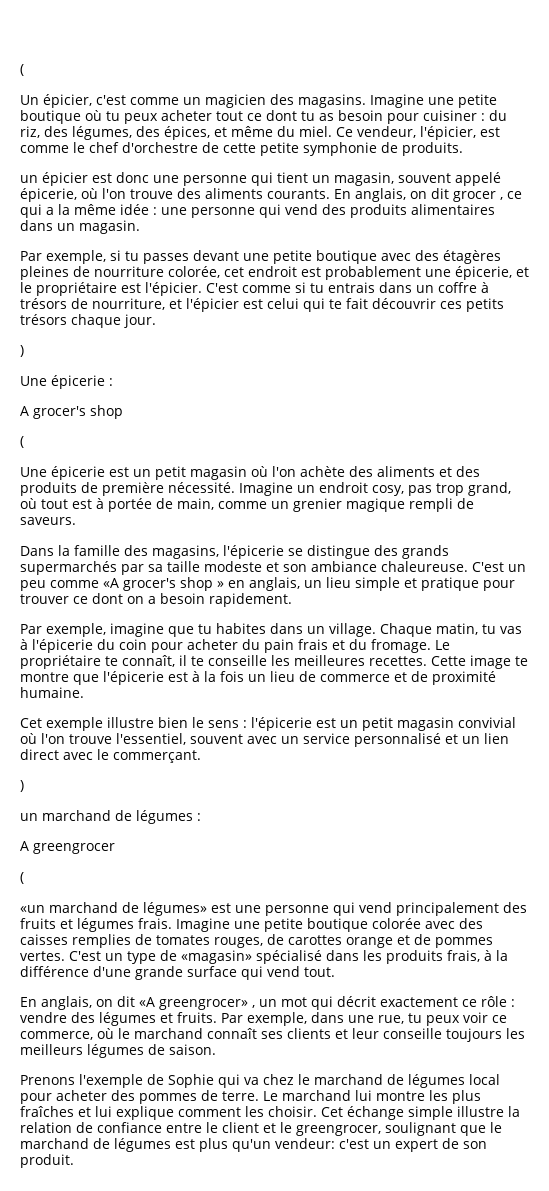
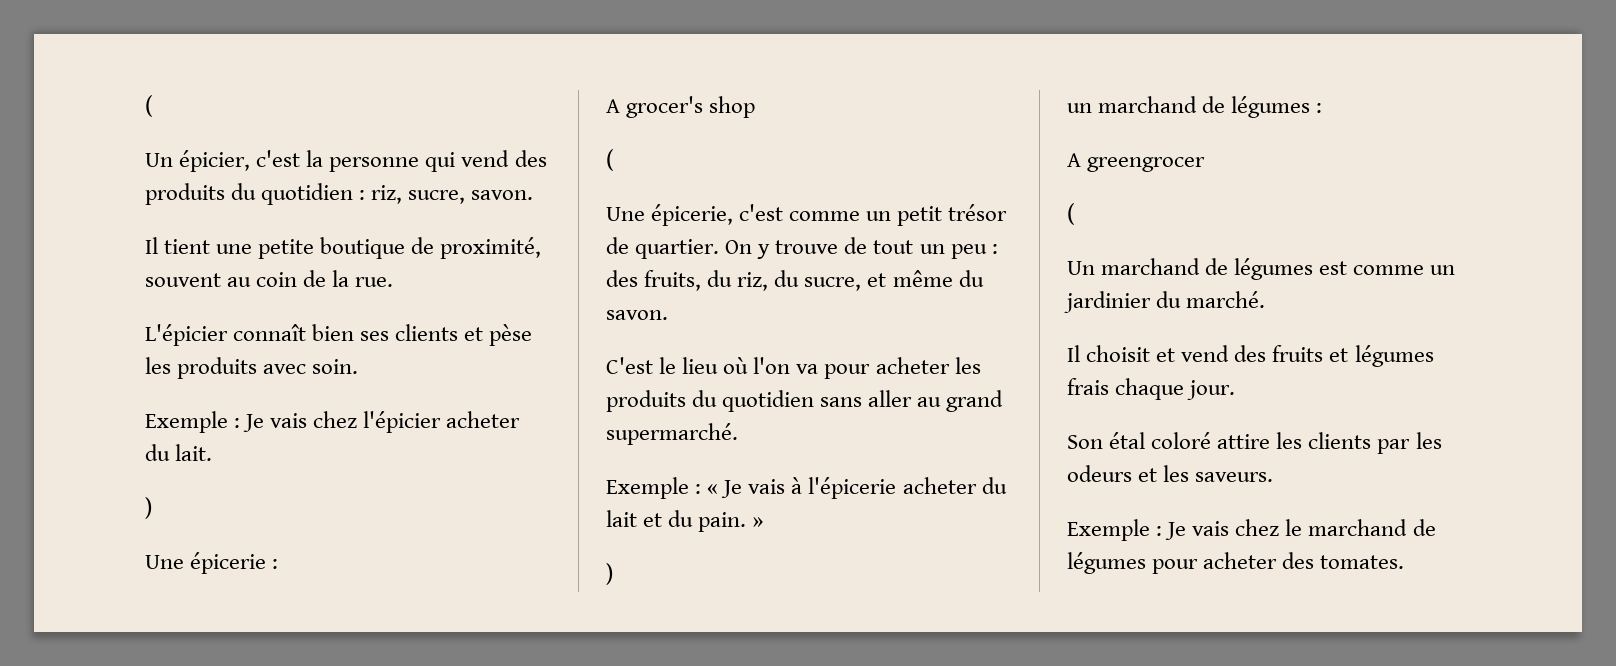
[130,94,497,108] [20,110,507,124] [20,126,500,140] [20,142,463,156] [20,172,501,186] [20,188,522,202] [20,204,187,218] comme un magicien des magasins. Imagine une petite boutique où tu peux acheter tout ce dont tu as besoin pour cuisiner : du riz, des légumes, des épices, et même du miel. Ce vendeur, l'épicier, est comme le chef d'orchestre de cette petite symphonie de produits. // un épicier est donc une personne qui tient un magasin, souvent appelé épicerie, où l'on trouve des aliments courants. En anglais, on dit grocer , ce qui a la même idée : une -> [306,150,324,167] la
[411,204,495,215] [20,220,140,234] [20,250,501,264] [20,266,529,280] [20,282,489,296] [20,298,504,312] [20,314,156,328] alimentaires dans un magasin. // Par exemple, si tu passes devant une petite boutique avec des étagères pleines de nourriture colorée, cet endroit est probablement une épicerie, et le propriétaire est l'épicier. C'est comme si tu entrais dans un coffre à trésors de nourriture, et l'épicier est celui qui te fait découvrir ces petits trésors chaque jour. -> [231,183,534,205] [145,237,542,259] [145,270,394,287] [145,324,533,346] [145,357,359,379] [145,411,521,433] [145,444,213,461] du quotidien : riz, sucre, savon. // Il tient une petite boutique de proximité, souvent au coin de la rue. // L'épicier connaît bien ses clients et pèse les produits avec soin. // Exemple : Je vais chez l'épicier acheter du lait.
[51,466,480,480] [20,482,511,496] [20,498,474,512] [20,517,76,525] [20,545,449,559] [20,561,526,575] [20,577,515,591] [20,593,292,607] [20,623,522,637] [20,639,450,653] [20,655,528,669] [20,671,496,685] [20,687,84,698] [20,717,516,731] [20,733,509,747] [20,749,201,763] épicerie est un petit magasin où l'on achète des aliments et des produits de première nécessité. Imagine un endroit cosy, pas trop grand, où tout est à portée de main, comme un grenier magique rempli de saveurs. // Dans la famille des magasins, l'épicerie se distingue des grands supermarchés par sa taille modeste et son ambiance chaleureuse. C'est un peu comme «A grocer's shop » en anglais, un lieu simple et pratique pour trouver ce dont on a besoin rapidement. // Par exemple, imagine que tu habites dans un village. Chaque matin, tu vas à l'épicerie du coin pour acheter du pain frais et du fromage. Le propriétaire te connaît, il te conseille les meilleures recettes. Cette image te montre que l'épicerie est à la fois un lieu de commerce et de proximité humaine. // Cet exemple illustre bien le sens : l'épicerie est un petit magasin convivial où l'on trouve l'essentiel, souvent avec un service personnalisé et un lien direct avec le commerçant. -> [651,204,1008,226] [606,237,998,259] [606,270,984,291] [606,310,668,320] [606,357,981,379] [606,390,1004,412] [606,423,738,445] [606,477,1007,499] [606,510,764,532] épicerie, c'est comme un petit trésor de quartier. On y trouve de tout un peu : des fruits, du riz, du sucre, et même du savon. // C'est le lieu où l'on va pour acheter les produits du quotidien sans aller au grand supermarché. // Exemple : « Je vais à l'épicerie acheter du lait et du pain. »
[20,902,527,916] [20,918,483,932] [20,934,493,948] [20,950,508,964] [20,966,335,980] [20,996,515,1010] [20,1012,507,1026] [20,1028,525,1042] [20,1044,216,1058] [20,1074,259,1088] «un marchand de légumes» est une personne qui vend principalement des fruits et légumes frais. Imagine une petite boutique colorée avec des caisses remplies de tomates rouges, de carottes orange et de pommes vertes. C'est un type de «magasin» spécialisé dans les produits frais, à la différence d'une grande surface qui vend tout. // En anglais, on dit «A greengrocer» , un mot qui décrit exactement ce rôle : vendre des légumes et fruits. Par exemple, dans une rue, tu peux voir ce commerce, où le marchand connaît ses clients et leur conseille toujours les meilleurs légumes de saison. // Prenons l'exemple de Sophie qui va -> [1067,258,1456,280] [1064,291,1266,313] [1067,345,1434,367] [1067,378,1236,400] [1067,432,1442,454] [1067,465,1274,482] [1067,519,1230,541] Un marchand de légumes est comme un jardinier du marché. // Il choisit et vend des fruits et légumes frais chaque jour. // Son étal coloré attire les clients par les odeurs et les saveurs. // Exemple : Je vais
[469,1074,500,1085] local -> (1146, 563) none
[139,1090,481,1104] [20,1106,520,1120] [20,1122,502,1136] [20,1138,487,1152] [20,1154,74,1168] pommes de terre. Le marchand lui montre les plus fraîches et lui explique comment les choisir. Cet échange simple illustre la relation de confiance entre le client et le greengrocer, soulignant que le marchand de légumes est plus qu'un vendeur: c'est un expert de son produit. -> [1320,555,1405,569] tomates.

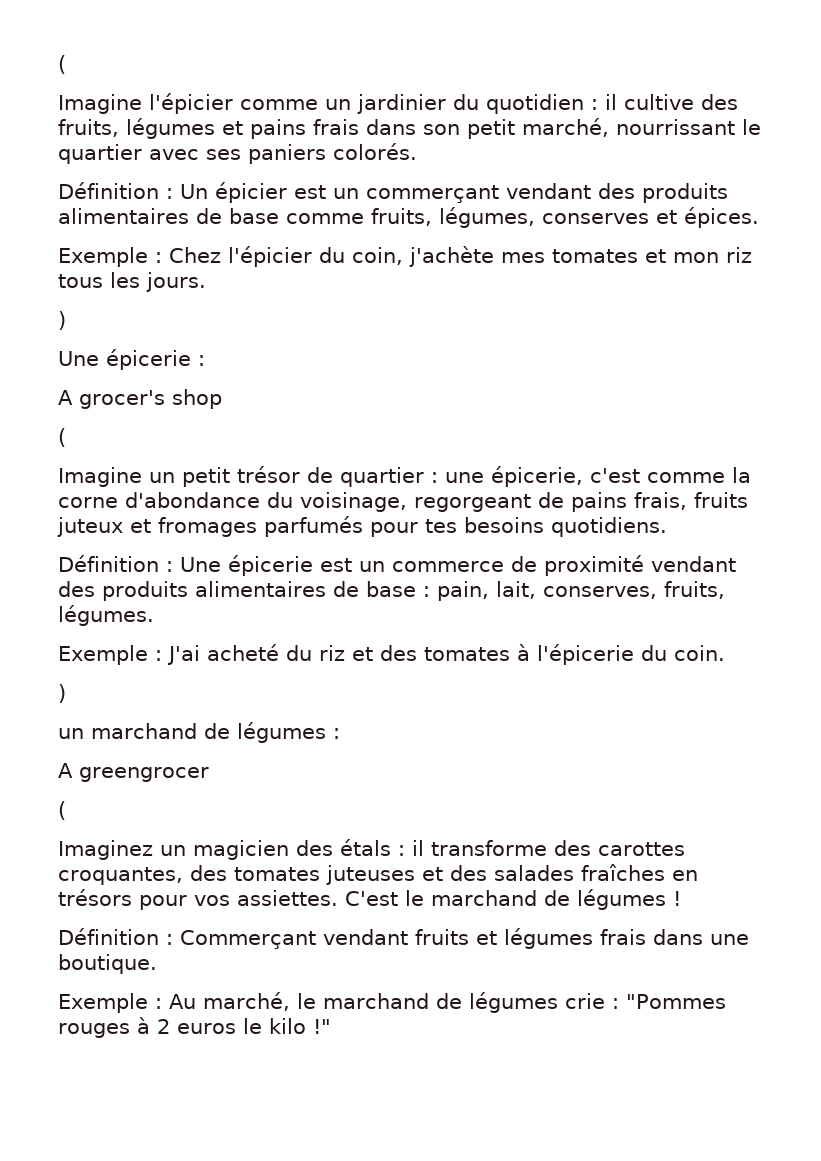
[145,95,153,117] [145,150,547,172] [145,183,534,205] [145,237,542,259] [145,270,394,287] [145,324,533,346] [145,357,359,379] [145,411,521,433] [145,444,213,461] ( // Un épicier, c'est la personne qui vend des produits du quotidien : riz, sucre, savon. // Il tient une petite boutique de proximité, souvent au coin de la rue. // L'épicier connaît bien ses clients et pèse les produits avec soin. // Exemple : Je vais chez l'épicier acheter du lait. -> [58,55,66,74] [58,93,738,114] [58,118,761,139] [58,143,417,164] [58,182,728,203] [58,207,759,228] [58,246,752,267] [58,272,206,292] ( // Imagine l'épicier comme un jardinier du quotidien : il cultive des fruits, légumes et pains frais dans son petit marché, nourrissant le quartier avec ses paniers colorés. // Définition : Un épicier est un commerçant vendant des produits alimentaires de base comme fruits, légumes, conserves et épices. // Exemple : Chez l'épicier du coin, j'achète mes tomates et mon riz tous les jours.
[606,204,1008,226] [606,237,998,259] [606,270,984,291] [606,310,668,320] [606,357,981,379] [606,390,1004,412] [606,423,738,445] [606,477,1007,499] [606,510,764,532] Une épicerie, c'est comme un petit trésor de quartier. On y trouve de tout un peu : des fruits, du riz, du sucre, et même du savon. // C'est le lieu où l'on va pour acheter les produits du quotidien sans aller au grand supermarché. // Exemple : « Je vais à l'épicerie acheter du lait et du pain. » -> [58,466,751,487] [58,492,748,512] [57,516,667,537] [58,555,736,576] [58,581,725,601] [58,605,154,626] [58,644,725,665] Imagine un petit trésor de quartier : une épicerie, c'est comme la corne d'abondance du voisinage, regorgeant de pains frais, fruits juteux et fromages parfumés pour tes besoins quotidiens. // Définition : Une épicerie est un commerce de proximité vendant des produits alimentaires de base : pain, lait, conserves, fruits, légumes. // Exemple : J'ai acheté du riz et des tomates à l'épicerie du coin.
[1067,258,1456,280] [1064,291,1266,313] [1067,345,1434,367] [1067,378,1236,400] [1067,432,1442,454] [1067,465,1274,482] [1067,519,1436,541] [1067,552,1405,574] Un marchand de légumes est comme un jardinier du marché. // Il choisit et vend des fruits et légumes frais chaque jour. // Son étal coloré attire les clients par les odeurs et les saveurs. // Exemple : Je vais chez le marchand de légumes pour acheter des tomates. -> [58,839,685,860] [58,864,698,885] [58,889,681,910] [58,928,749,949] [58,954,157,974] [58,992,726,1013] [58,1017,331,1038] Imaginez un magicien des étals : il transforme des carottes croquantes, des tomates juteuses et des salades fraîches en trésors pour vos assiettes. C'est le marchand de légumes ! // Définition : Commerçant vendant fruits et légumes frais dans une boutique. // Exemple : Au marché, le marchand de légumes crie : "Pommes rouges à 2 euros le kilo !"

